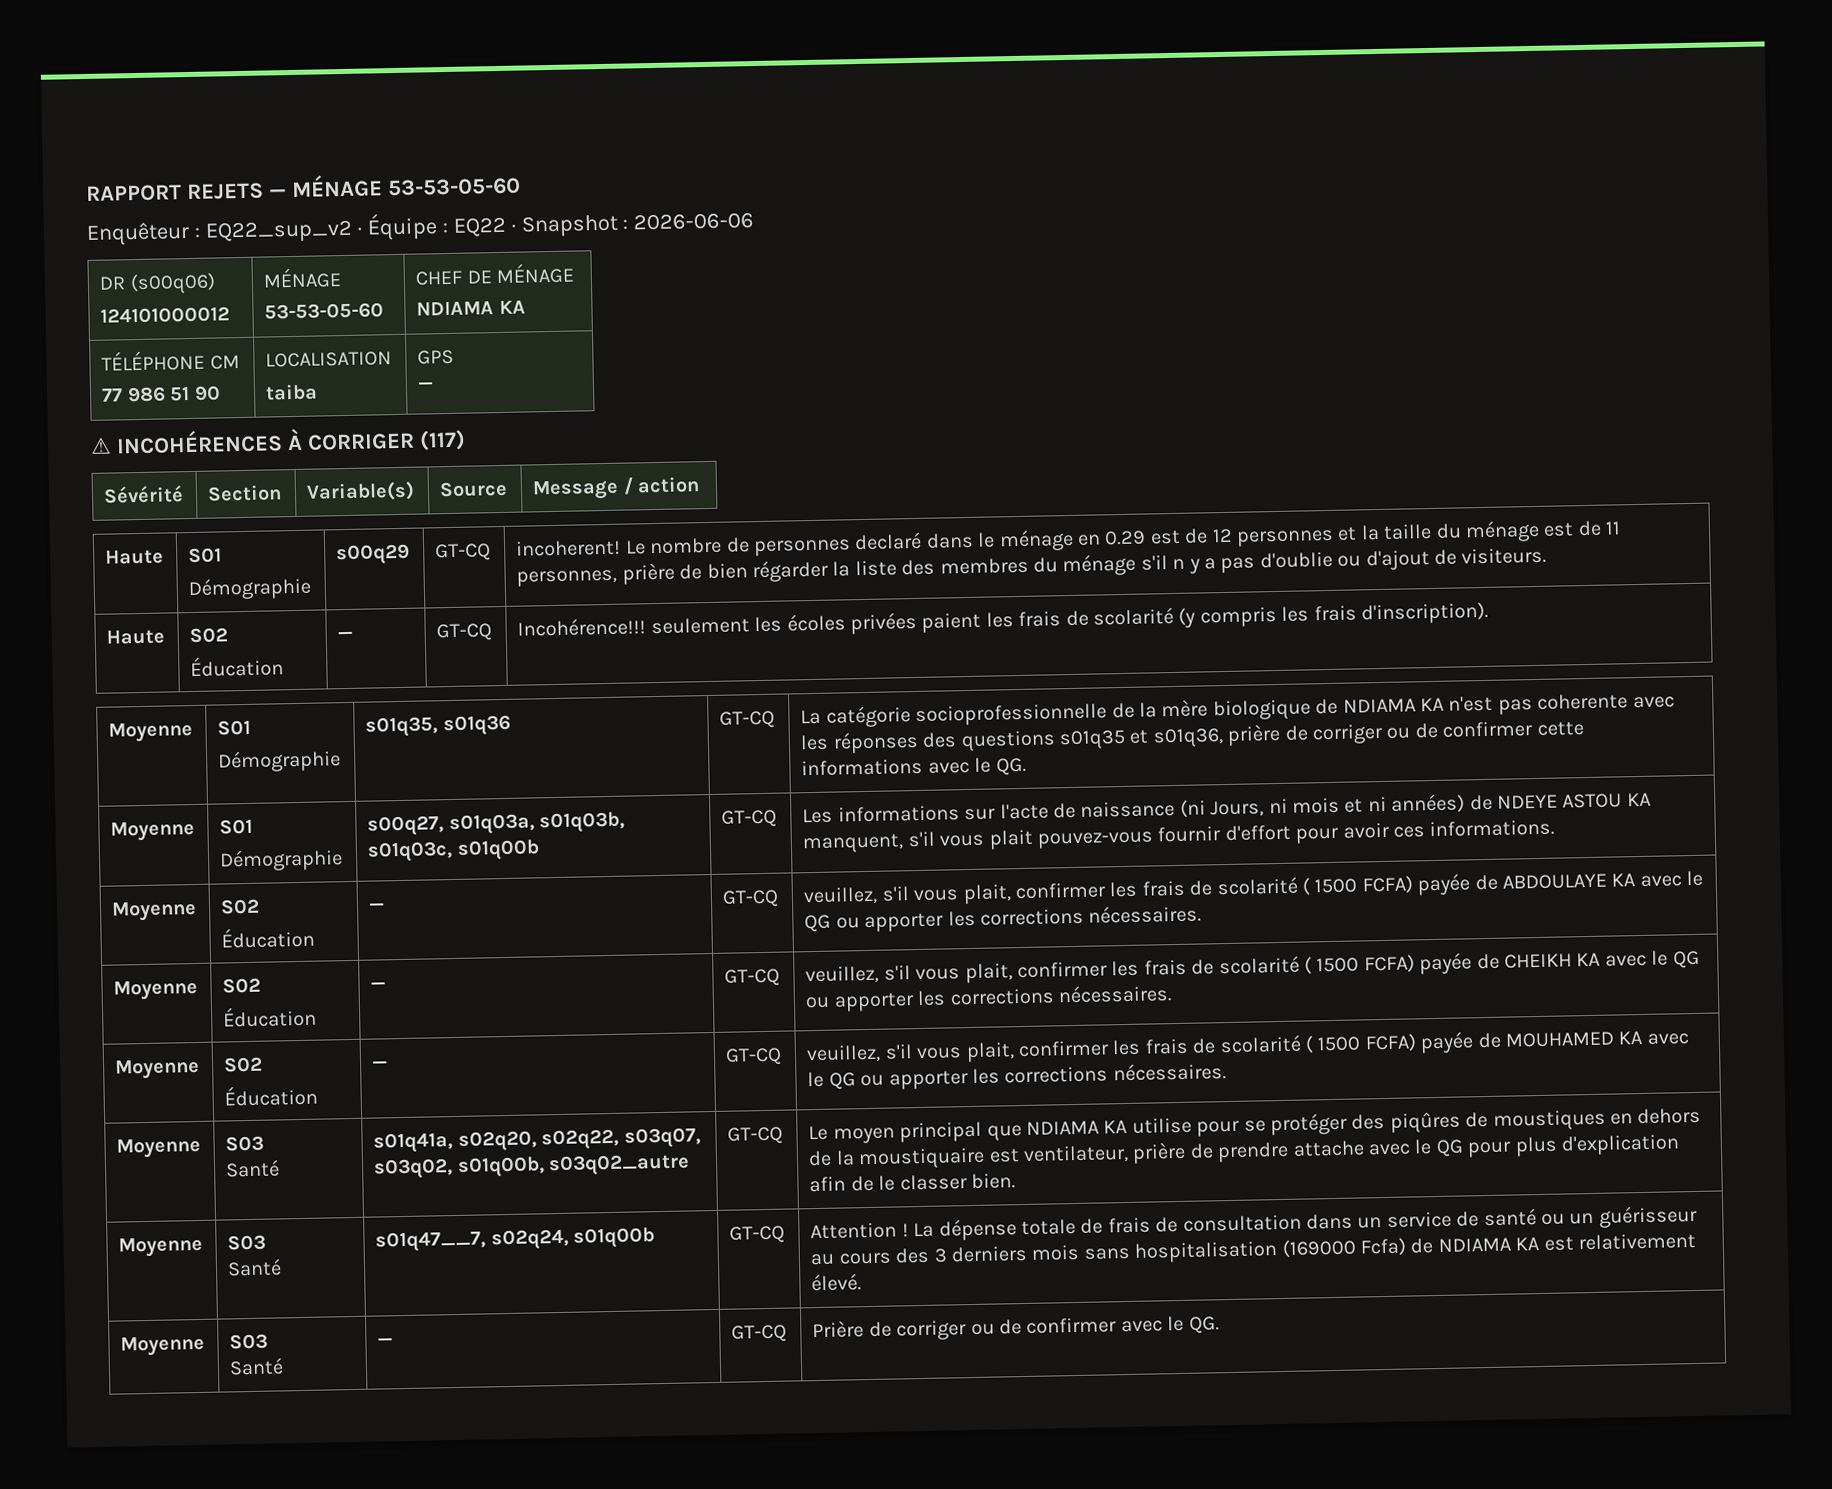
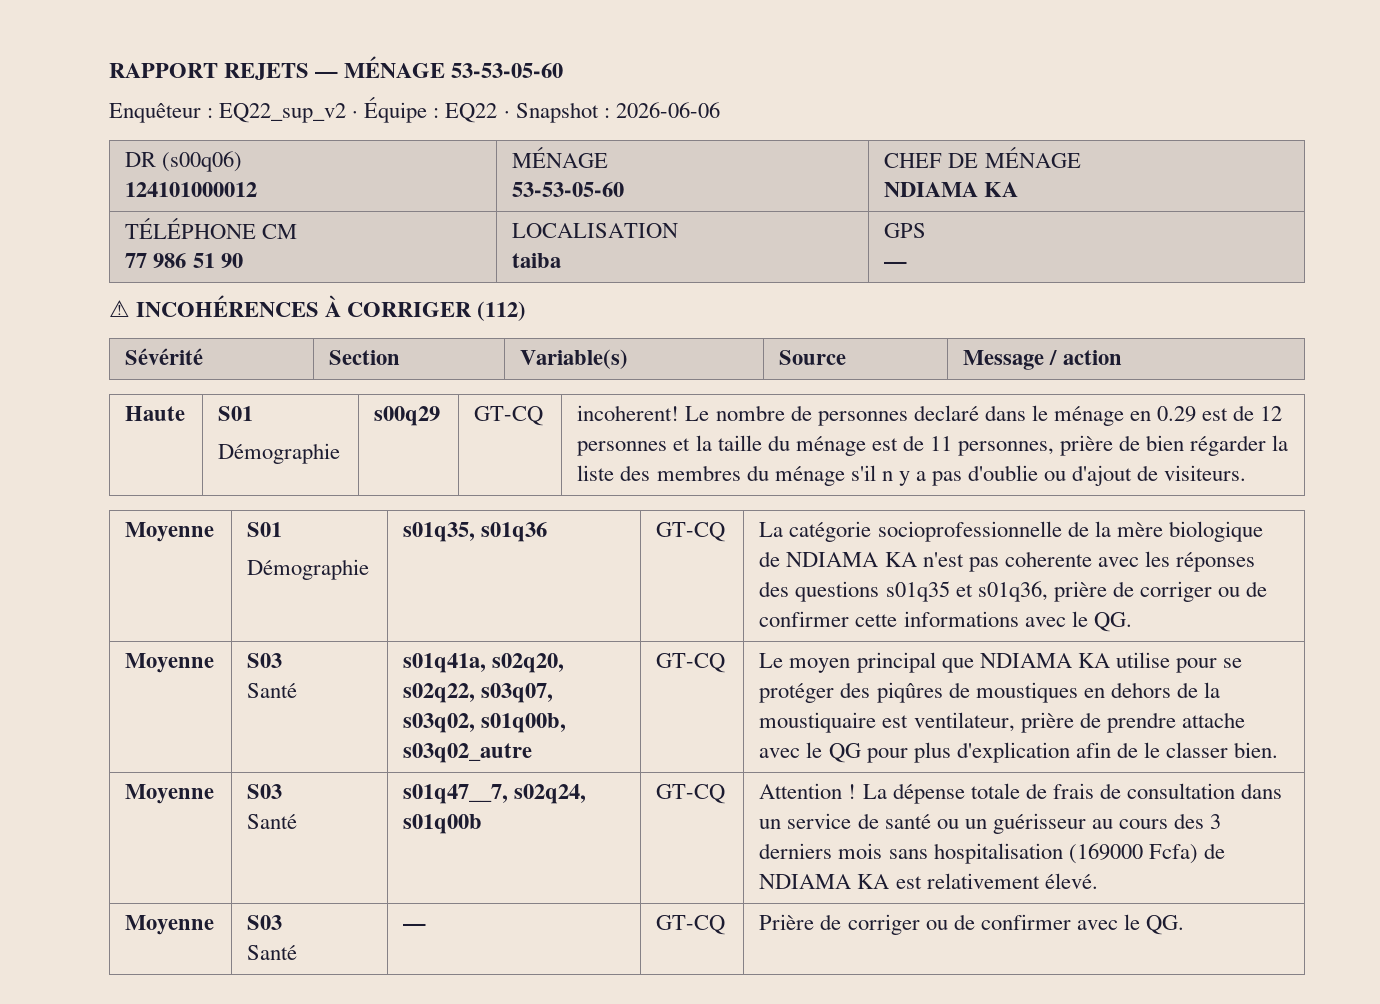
[418,429,466,451] (117) -> [477,301,527,321] (112)
[106,629,166,645] [189,627,229,644] [190,655,285,678] [337,630,354,640] [436,623,493,642] [517,601,1490,637] // Haute | S02 // Éducation | — | GT-CQ | Incohérence!!! seulement les écoles privées paient les frais de scolarité (y compris les frais d'inscription). -> (1247, 473) none
[110,820,196,842] [219,818,254,835] [219,848,344,872] [367,811,626,837] [367,839,540,863] [721,809,778,828] [802,792,1651,824] [802,819,1556,854] [111,900,198,922] [220,898,261,915] [221,926,316,949] [368,902,386,911] [722,889,780,908] [803,870,1704,906] [804,904,1203,933] [113,979,199,1001] [222,977,262,994] [222,1005,318,1028] [370,981,387,990] [724,968,781,987] [805,950,1700,985] [805,984,1174,1012] [114,1058,201,1080] [223,1056,264,1073] [224,1084,319,1107] [372,1060,389,1069] [725,1047,783,1066] [806,1030,1689,1064] [807,1062,1227,1090] // Moyenne | S01 // Démographie | s00q27, s01q03a, s01q03b, s01q03c, s01q00b | GT-CQ | Les informations sur l'acte de naissance (ni Jours, ni mois et ni années) de NDEYE ASTOU KA manquent, s'il vous plait pouvez-vous fournir d'effort pour avoir ces informations. // Moyenne | S02 // Éducation | — | GT-CQ | veuillez, s'il vous plait, confirmer les frais de scolarité ( 1500 FCFA) payée de ABDOULAYE KA avec le QG ou apporter les corrections nécessaires. // Moyenne | S02 // Éducation | — | GT-CQ | veuillez, s'il vous plait, confirmer les frais de scolarité ( 1500 FCFA) payée de CHEIKH KA avec le QG ou apporter les corrections nécessaires. // Moyenne | S02 // Éducation | — | GT-CQ | veuillez, s'il vous plait, confirmer les frais de scolarité ( 1500 FCFA) payée de MOUHAMED KA avec le QG ou apporter les corrections nécessaires. -> (1132, 622) none

